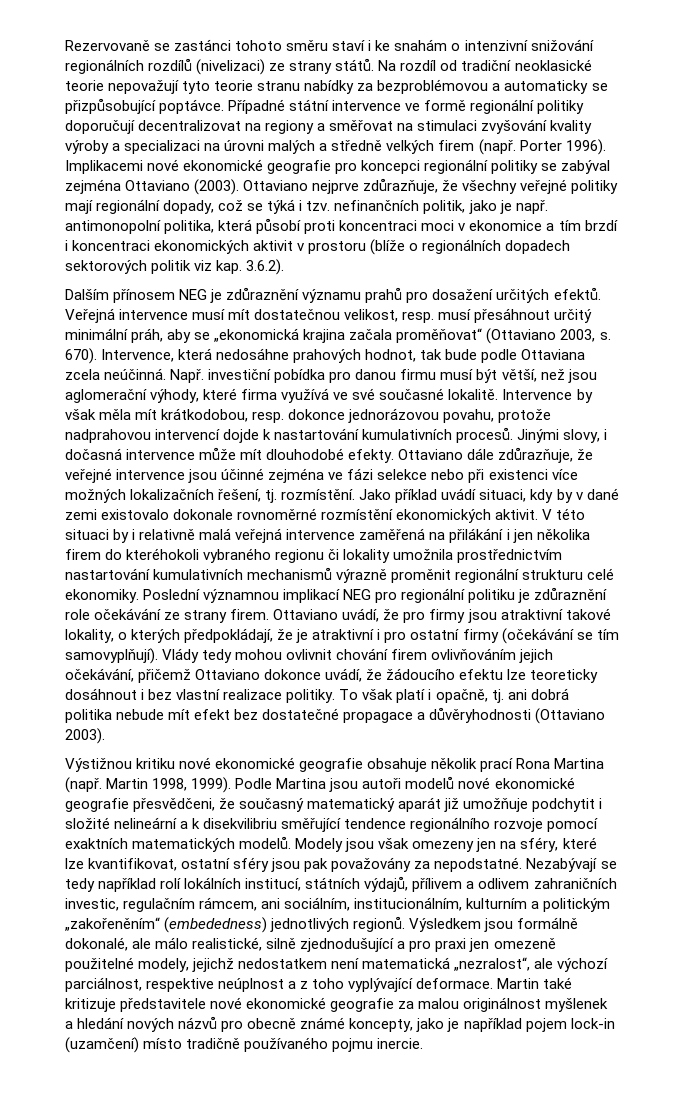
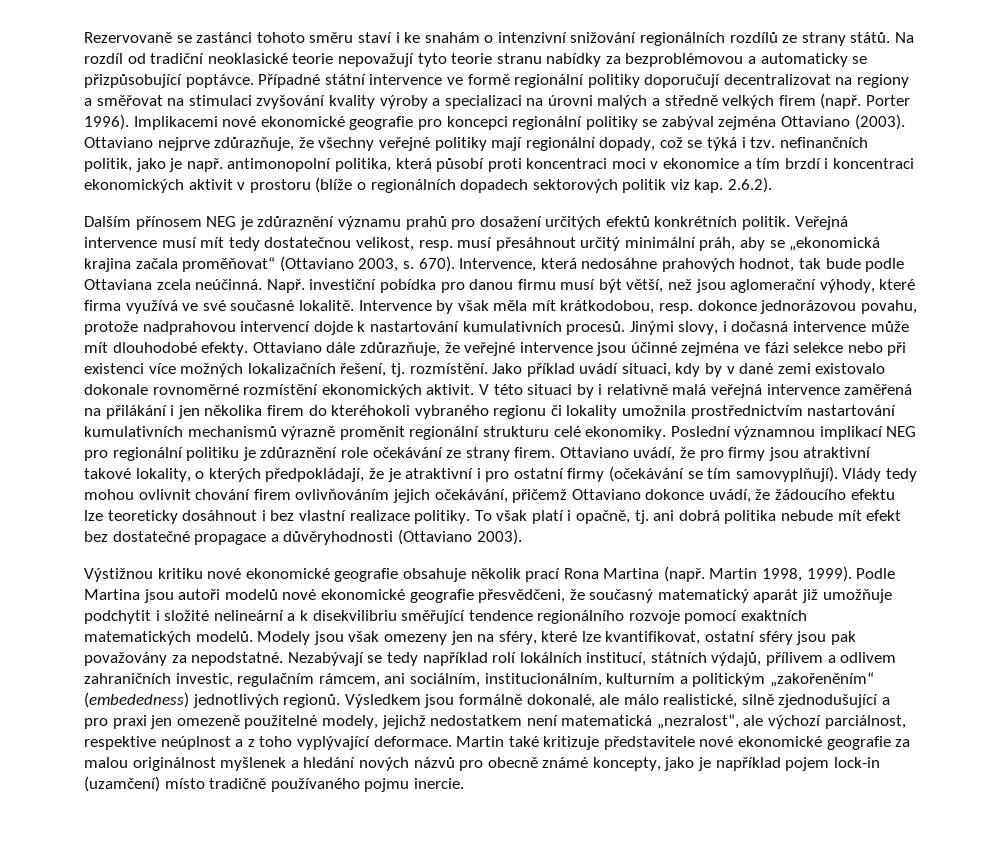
[196,59,266,75] (nivelizaci) -> (778, 37) none
[246,259,285,275] 3.6.2). -> [728,177,773,193] 2.6.2).
[553,287,601,300] efektů. -> [605,216,791,230] efektů konkrétních politik.
(251, 314) none -> [228,237,260,251] tedy

